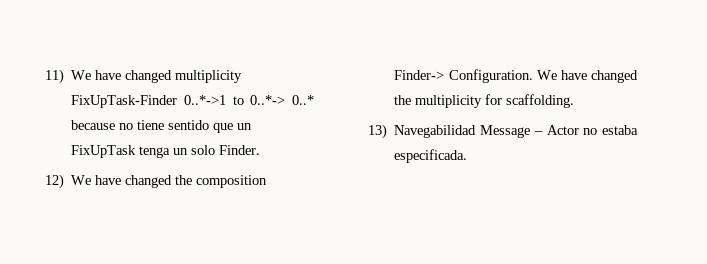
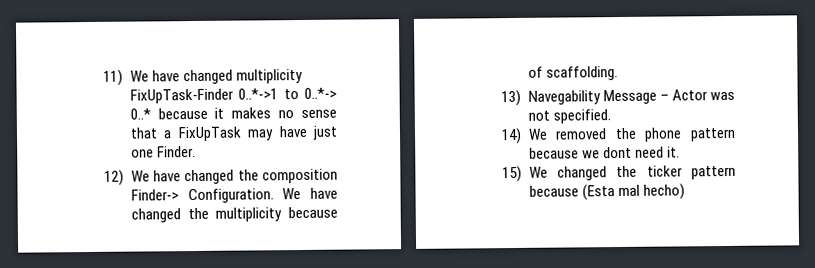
[119,120,253,133] [71,145,216,158] no tiene sentido que un FixUpTask tenga un solo -> [214,107,337,119] [129,125,338,142] [130,149,154,158] it makes no sense that a FixUpTask may have just one
[485,94,503,105] for -> [288,206,338,219] [527,66,543,78] because of
[394,125,477,138] Navegabilidad -> [527,90,601,105] Navegability
[583,125,638,135] [394,149,468,163] no estaba especificada. -> [710,91,735,101] [527,109,611,124] [501,127,736,145] [528,146,680,159] [502,165,736,183] [528,183,685,201] was not specified. // 14) We removed the phone pattern because we dont need it. // 15) We changed the ticker pattern because (Esta mal hecho)

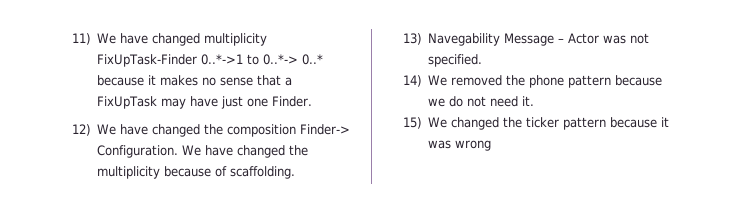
[602,146,632,159] dont -> [449,96,487,107] do not
[581,183,685,201] (Esta mal hecho) -> [661,117,670,127] [428,140,492,151] it was wrong

